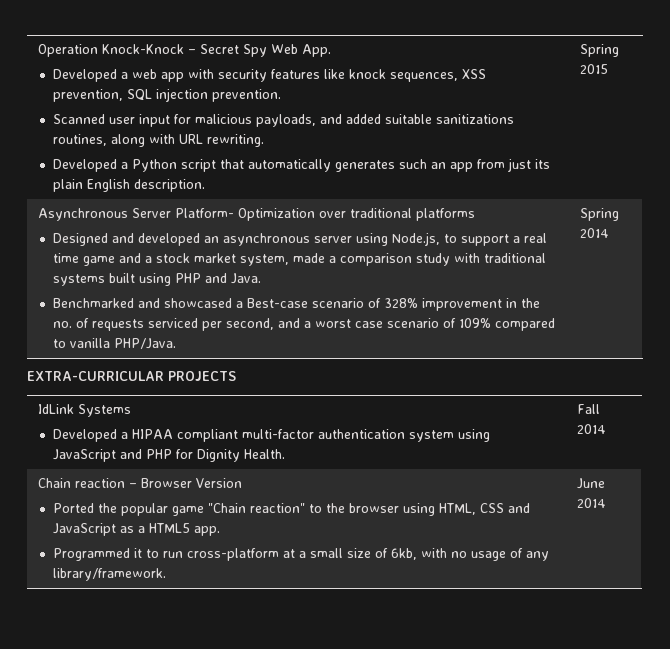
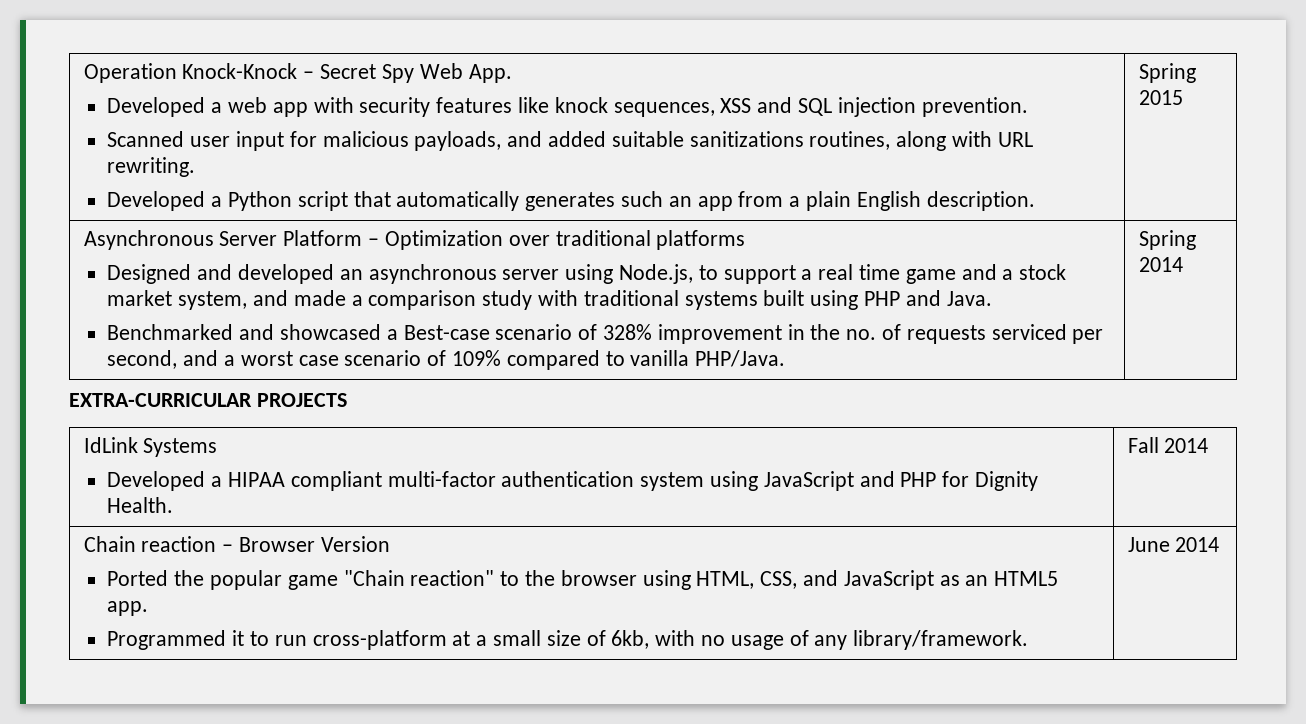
[53,89,124,102] prevention, -> [757,97,793,113] and
[508,158,551,172] just its -> [789,196,801,207] a
[174,208,234,218] Platform- -> [283,230,380,246] Platform –
(290, 260) none -> [252,290,288,306] and
[480,503,505,513] CSS -> [760,571,798,589] CSS,
[138,526,146,533] a -> [965,575,989,586] an

